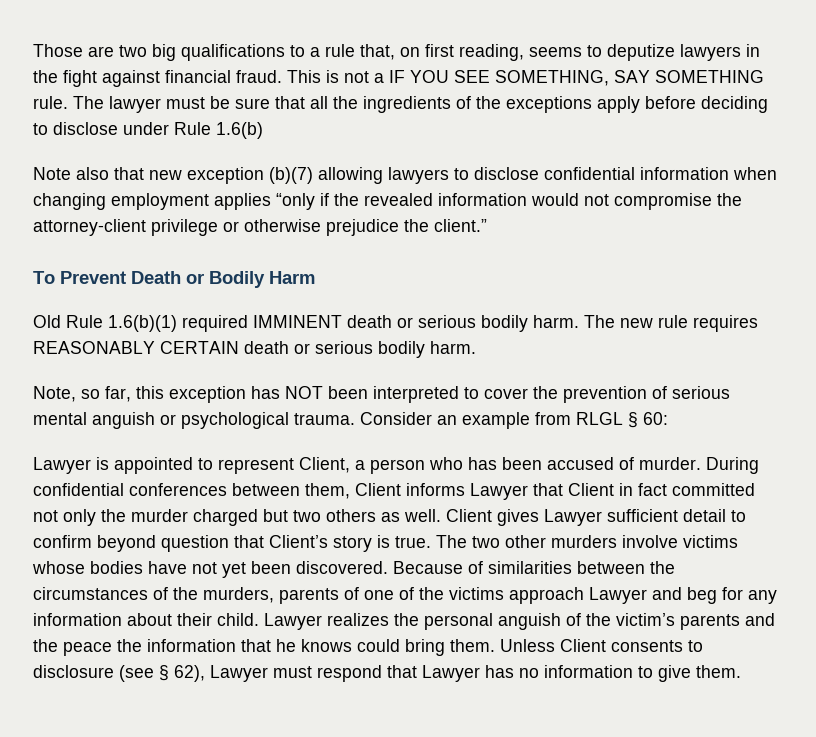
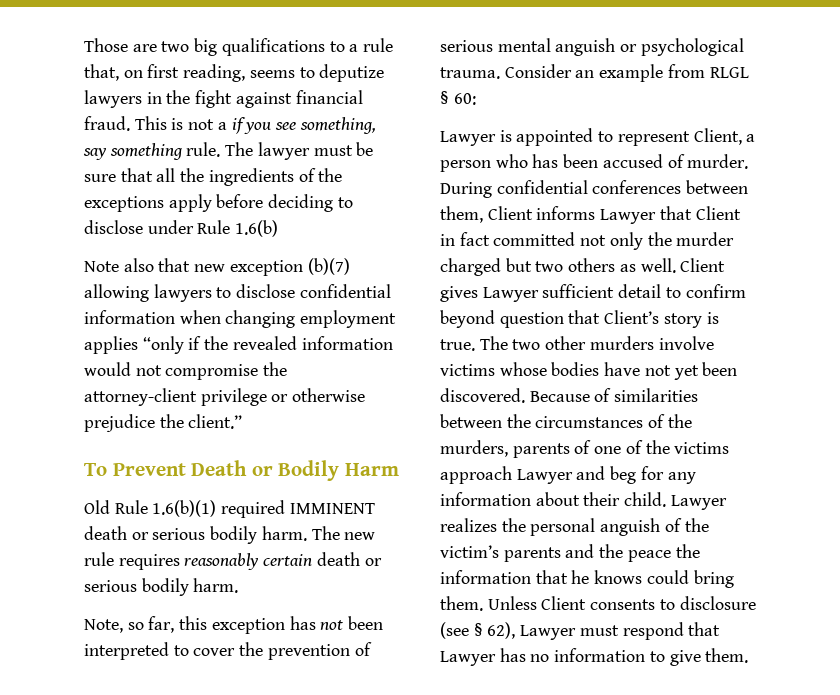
[389,70,764,86] IF YOU SEE SOMETHING, SAY SOMETHING -> [231,117,376,134] [83,143,182,160] if you see something, say something
[33,341,239,354] REASONABLY CERTAIN -> [184,553,313,570] reasonably certain
[285,386,323,399] NOT -> [320,620,344,630] not

